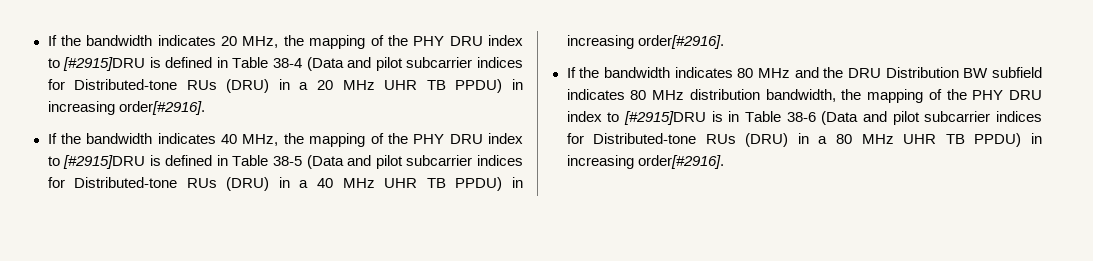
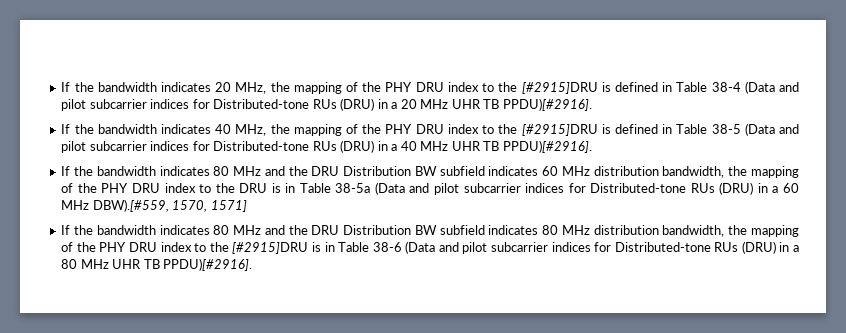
(60, 63) none -> [498,82,518,92] the
[455,79,523,93] [47,101,205,115] PPDU) in increasing order[#2916]. -> [502,98,592,111] PPDU)[#2916].
(60, 161) none -> [498,124,518,134] the
[455,177,523,191] [566,35,724,49] PPDU) in increasing order[#2916]. -> [502,140,592,153] [61,166,799,178] [61,182,799,195] [61,199,247,212] PPDU)[#2916]. // If the bandwidth indicates 80 MHz and the DRU Distribution BW subfield indicates 60 MHz distribution bandwidth, the mapping of the PHY DRU index to the DRU is in Table 38-5a (Data and pilot subcarrier indices for Distributed-tone RUs (DRU) in a 60 MHz DBW).[#559, 1570, 1571]
(620, 117) none -> [209,242,229,252] the
[974,133,1042,147] [566,155,724,169] PPDU) in increasing order[#2916]. -> [163,258,253,271] PPDU)[#2916].

